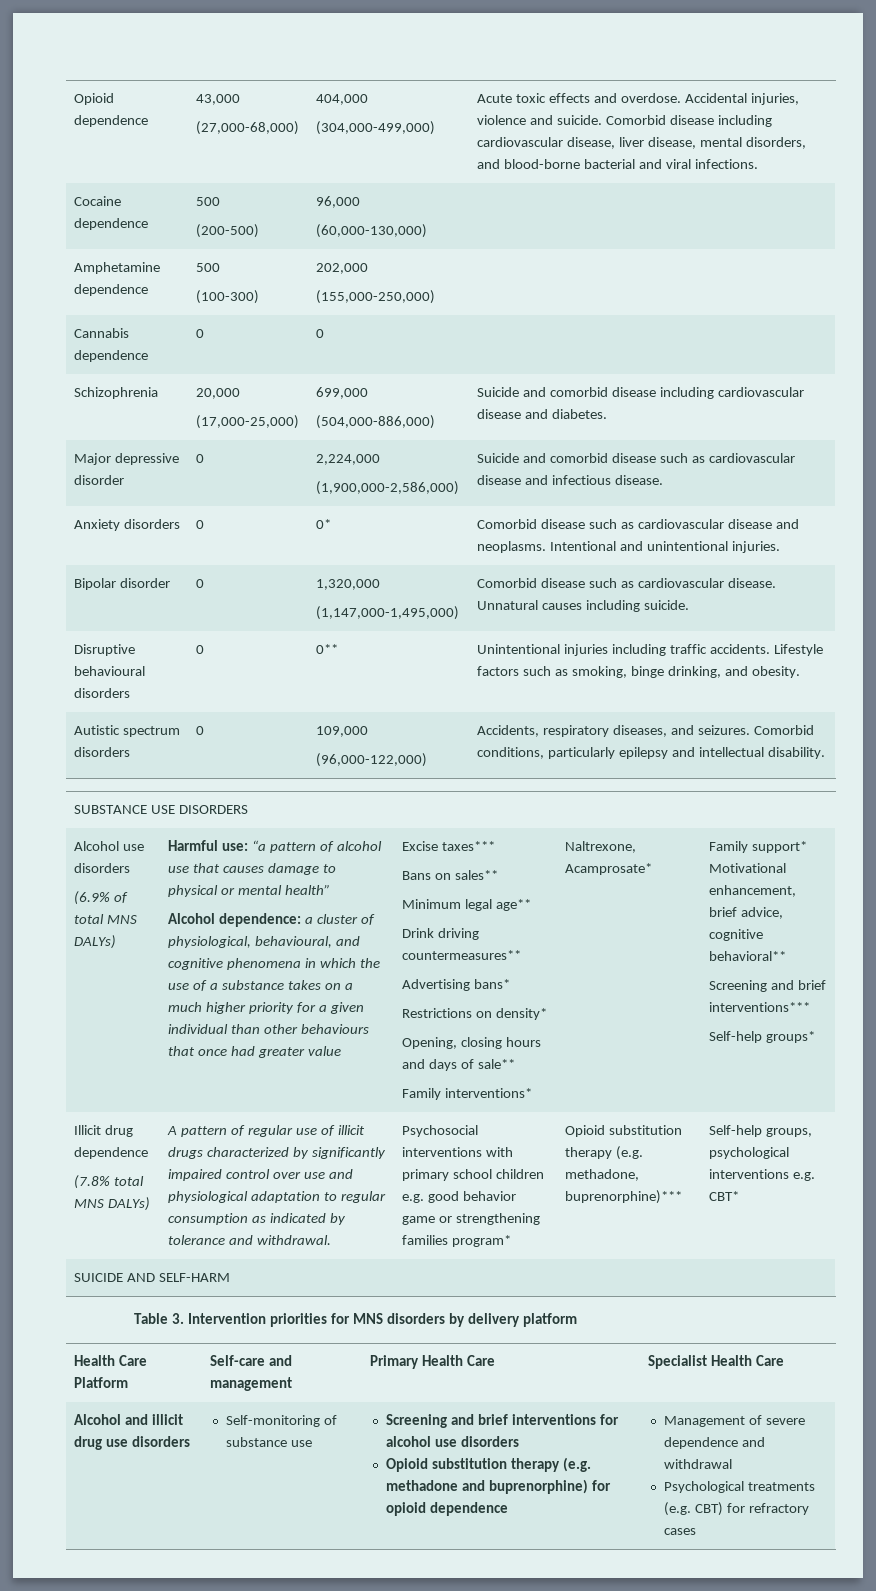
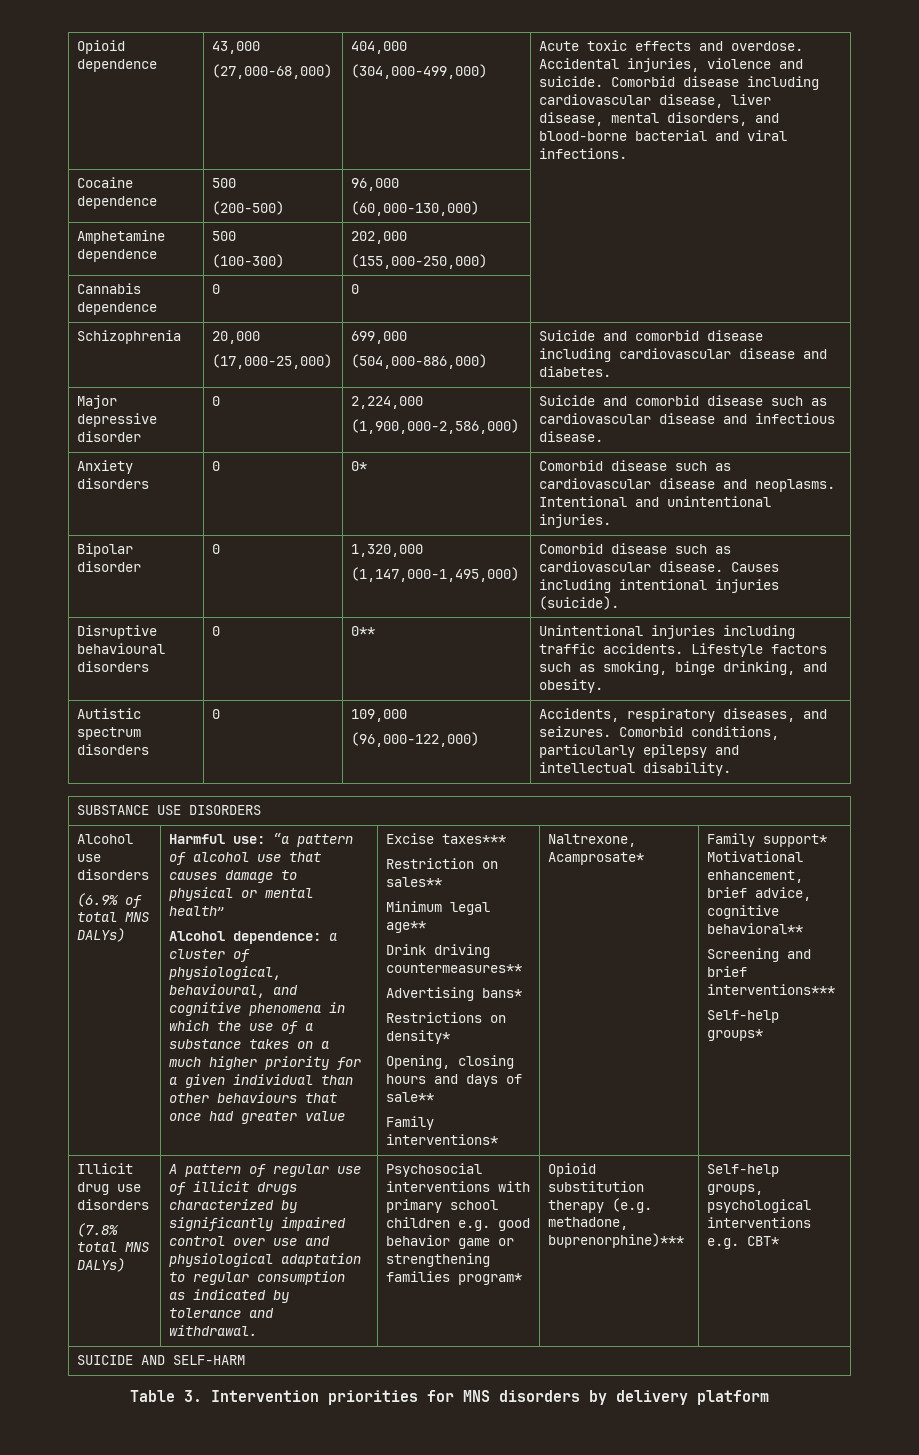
[477,600,690,612] Unnatural causes including suicide. -> [731,562,780,572] [539,579,780,593] [539,596,620,610] Causes including intentional injuries (suicide).
[402,871,432,880] Bans -> [386,858,475,869] Restriction
[74,1147,149,1159] dependence -> [117,1184,142,1192] [77,1199,150,1210] use disorders
[74,1355,148,1366] [74,1377,129,1388] [210,1355,293,1366] [210,1377,293,1391] [370,1355,496,1369] [648,1355,785,1369] [74,1414,184,1425] [74,1436,191,1450] [226,1415,338,1427] [226,1437,313,1447] [386,1414,619,1428] [386,1436,520,1447] [386,1457,592,1472] [386,1479,612,1494] [386,1502,509,1516] [664,1415,806,1427] [664,1437,766,1449] [664,1459,733,1469] [664,1481,816,1493] [664,1502,810,1516] [664,1528,697,1535] // Health Care Platform | Self-care and management | Primary Health Care | Specialist Health Care // Alcohol and illicit drug use disorders | Self-monitoring of substance use | Screening and brief interventions for alcohol use disorders // Opioid substitution therapy (e.g. methadone and buprenorphine) for opioid dependence | Management of severe dependence and withdrawal // Psychological treatments (e.g. CBT) for refractory cases -> (770, 1397) none

